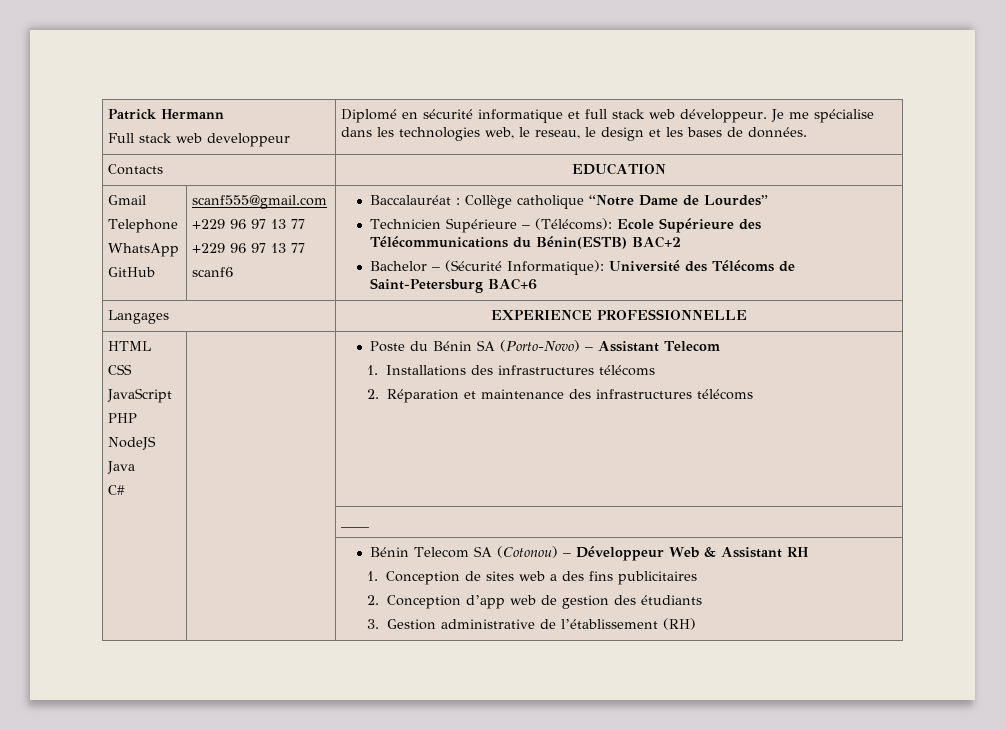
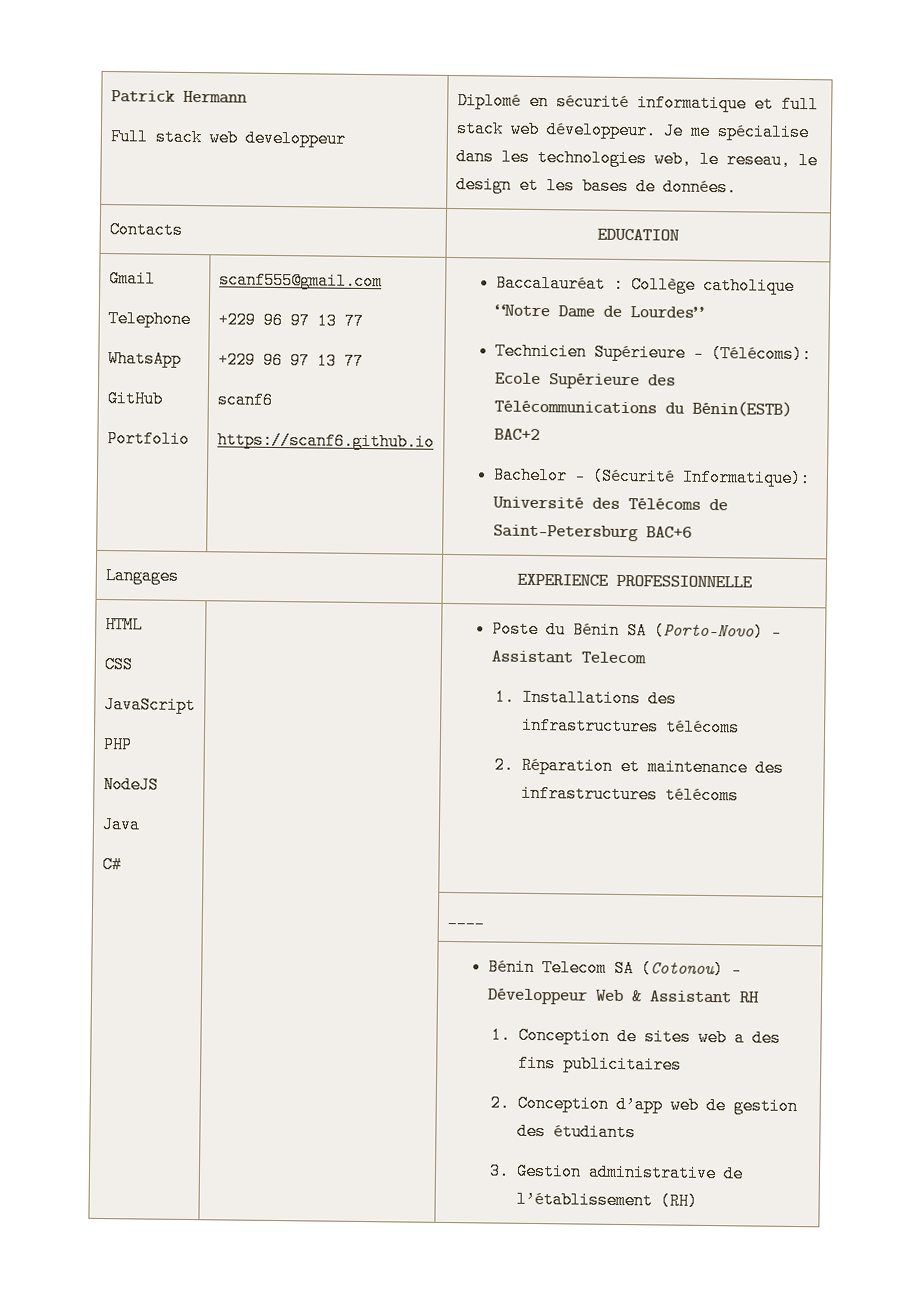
(156, 272) none -> [106,430,190,448] // Portfolio
(234, 272) none -> [216,431,435,451] // https://scanf6.github.io

